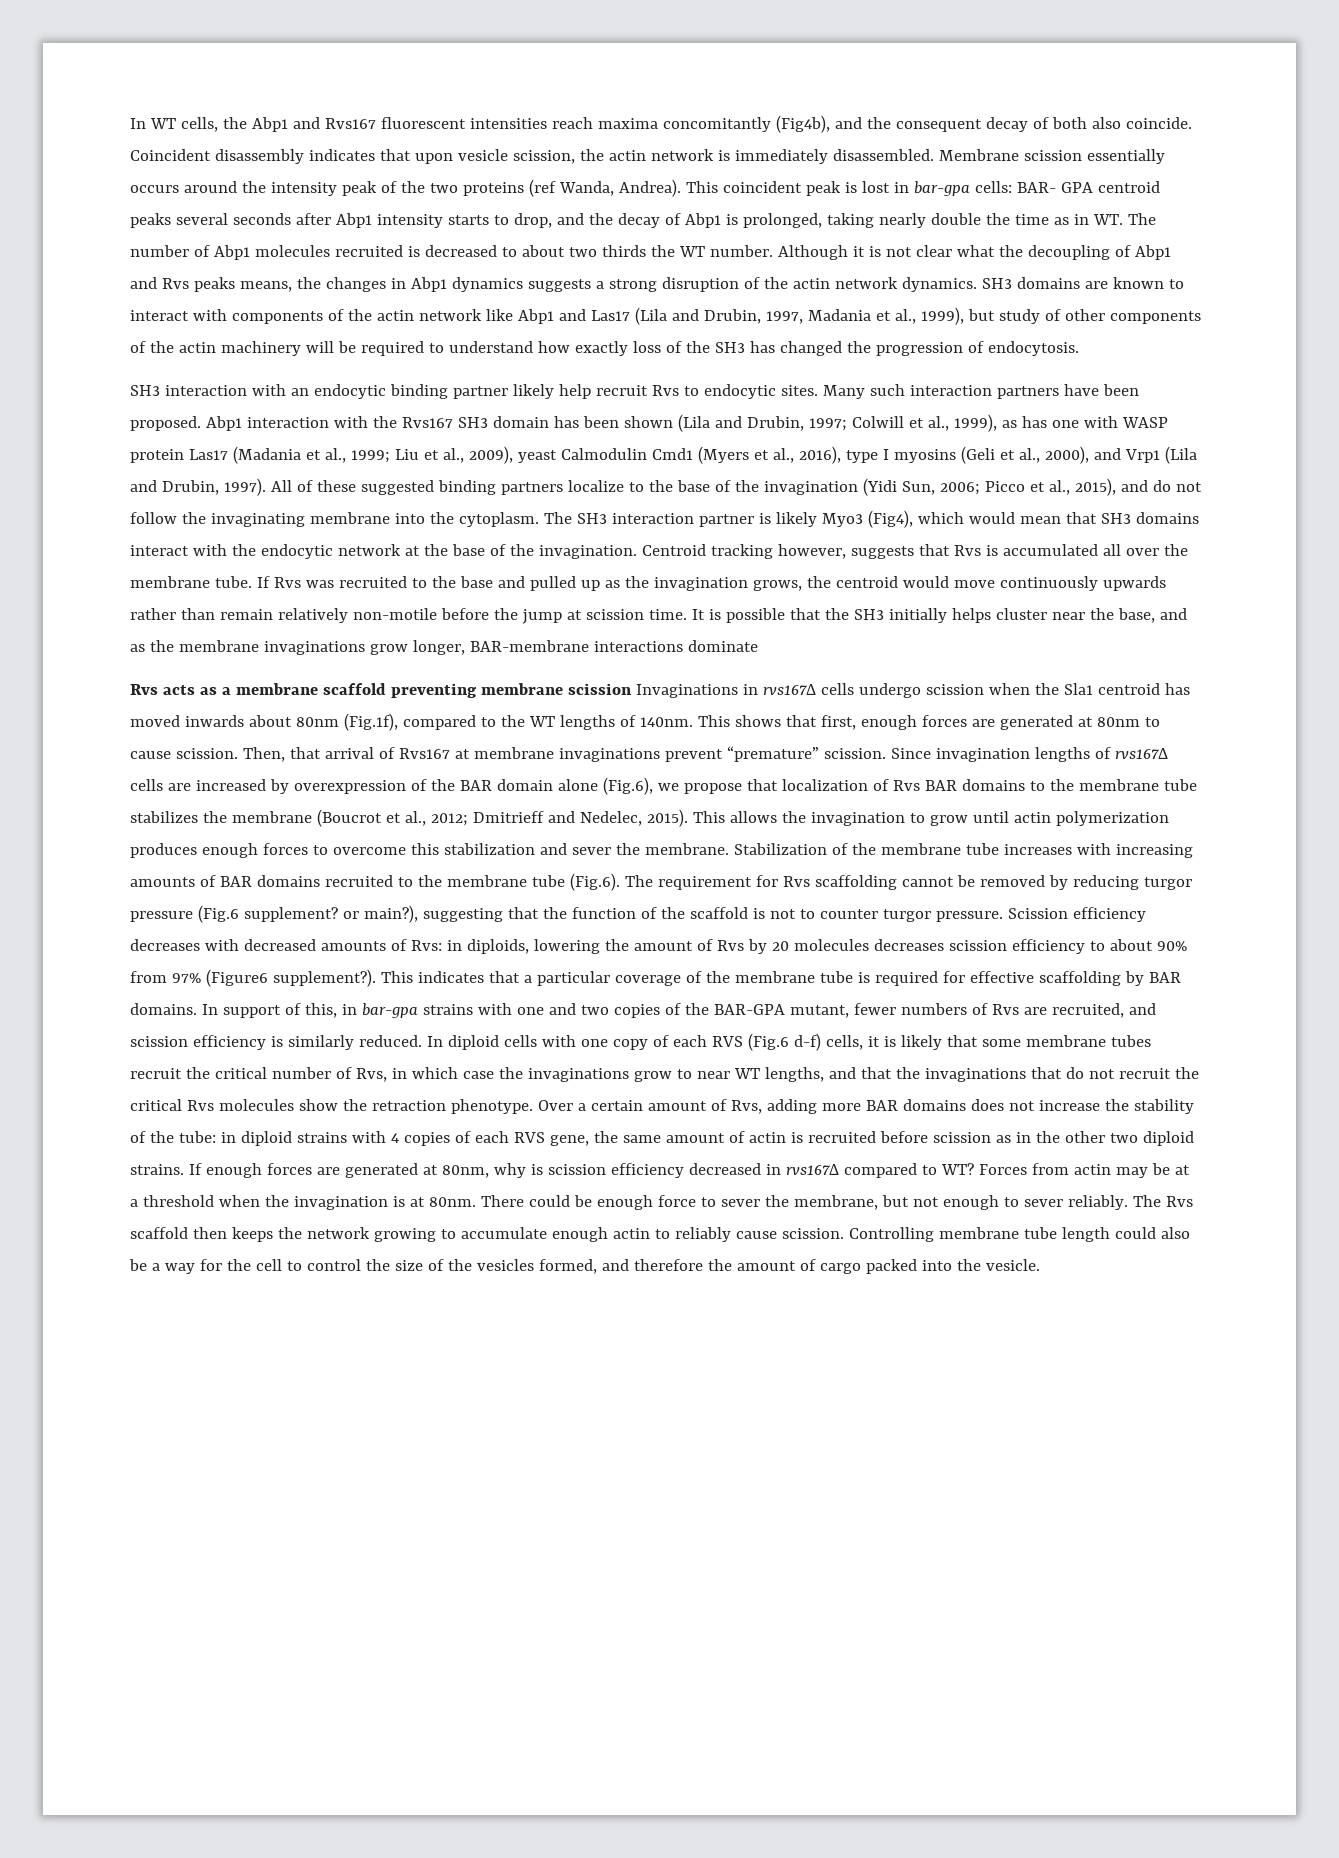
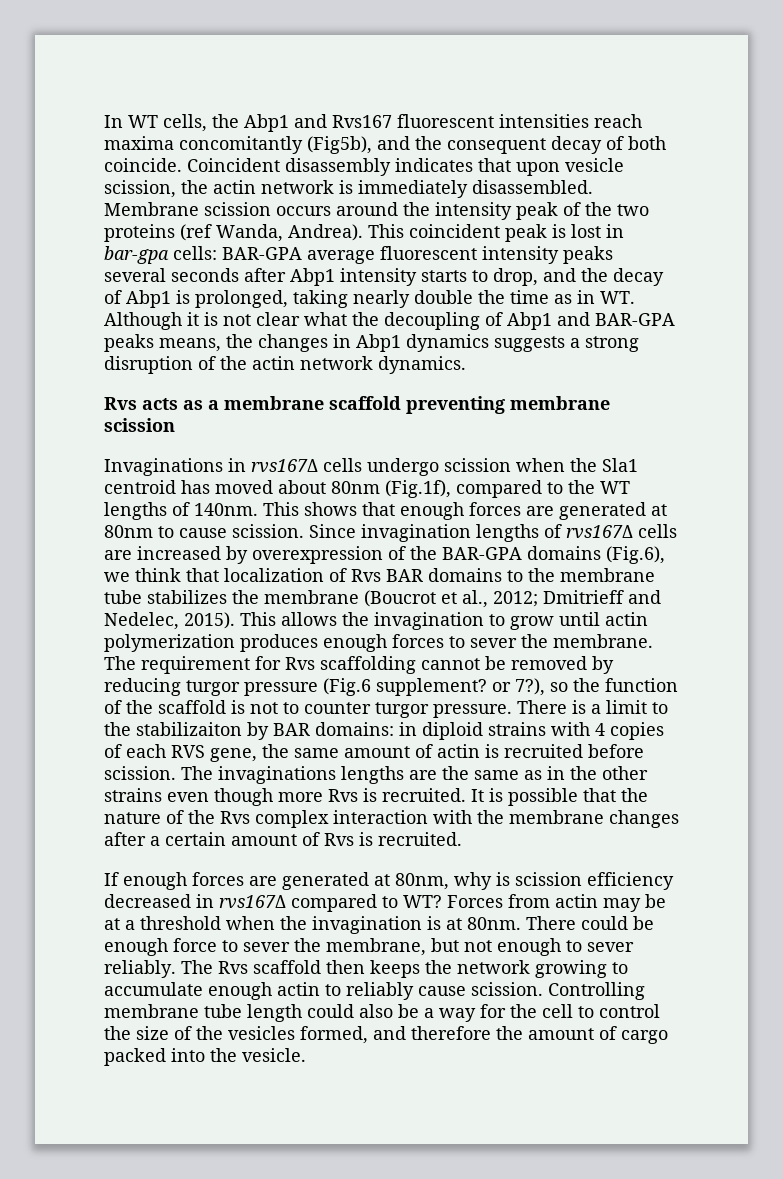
[775,115,830,133] (Fig4b), -> [307,136,372,154] (Fig5b),
[1091,117,1121,129] also -> (666, 143) none
[1086,149,1165,164] essentially -> (271, 209) none
[1016,181,1160,193] BAR- GPA centroid -> [222,246,559,264] BAR-GPA average fluorescent intensity
[1127,213,1156,225] [130,245,773,260] The number of Abp1 molecules recruited is decreased to about two thirds the WT number. -> (635, 297) none
[161,278,189,289] Rvs -> [595,313,675,326] BAR-GPA
[981,277,1184,289] [130,307,1201,325] [130,341,1079,356] [130,384,1139,399] [130,414,1168,432] [130,446,1197,464] [130,478,1202,496] [130,510,1199,528] [130,544,1188,559] [130,576,1166,591] [130,608,1187,624] [130,640,758,655] SH3 domains are known to interact with components of the actin network like Abp1 and Las17 (Lila and Drubin, 1997, Madania et al., 1999), but study of other components of the actin machinery will be required to understand how exactly loss of the SH3 has changed the progression of endocytosis. // SH3 interaction with an endocytic binding partner likely help recruit Rvs to endocytic sites. Many such interaction partners have been proposed. Abp1 interaction with the Rvs167 SH3 domain has been shown (Lila and Drubin, 1997; Colwill et al., 1999), as has one with WASP protein Las17 (Madania et al., 1999; Liu et al., 2009), yeast Calmodulin Cmd1 (Myers et al., 2016), type I myosins (Geli et al., 2000), and Vrp1 (Lila and Drubin, 1997). All of these suggested binding partners localize to the base of the invagination (Yidi Sun, 2006; Picco et al., 2015), and do not follow the invaginating membrane into the cytoplasm. The SH3 interaction partner is likely Myo3 (Fig4), which would mean that SH3 domains interact with the endocytic network at the base of the invagination. Centroid tracking however, suggests that Rvs is accumulated all over the membrane tube. If Rvs was recruited to the base and pulled up as the invagination grows, the centroid would move continuously upwards rather than remain relatively non-motile before the jump at scission time. It is possible that the SH3 initially helps cluster near the base, and as the membrane invaginations grow longer, BAR-membrane interactions dominate -> (466, 365) none
(632, 689) none -> (175, 425) //
[184,715,244,727] inwards -> (273, 487) none
[820,715,856,730] first, -> (395, 509) none
[242,746,886,762] Then, that arrival of Rvs167 at membrane invaginations prevent “premature” scission. -> (304, 531) none
[459,779,598,791] BAR domain alone -> [442,546,601,560] BAR-GPA domains
[683,783,742,794] propose -> [135,568,181,582] think
[332,843,1193,858] [130,873,620,891] overcome this stabilization and sever the membrane. Stabilization of the membrane tube increases with increasing amounts of BAR domains recruited to the membrane tube (Fig.6). -> [470,634,653,648] sever the membrane.
[363,905,539,923] main?), suggesting that -> [515,678,568,696] 7?), so
[1007,907,1146,922] [130,939,1187,954] [130,969,1181,987] [130,1003,1156,1018] [130,1033,1151,1051] [130,1067,1199,1082] [130,1099,1194,1114] [130,1131,216,1143] Scission efficiency decreases with decreased amounts of Rvs: in diploids, lowering the amount of Rvs by 20 molecules decreases scission efficiency to about 90% from 97% (Figure6 supplement?). This indicates that a particular coverage of the membrane tube is required for effective scaffolding by BAR domains. In support of this, in bar-gpa strains with one and two copies of the BAR-GPA mutant, fewer numbers of Rvs are recruited, and scission efficiency is similarly reduced. In diploid cells with one copy of each RVS (Fig.6 d-f) cells, it is likely that some membrane tubes recruit the critical number of Rvs, in which case the invaginations grow to near WT lengths, and that the invaginations that do not recruit the critical Rvs molecules show the retraction phenotype. Over a certain amount of Rvs, adding more BAR domains does not increase the stability of the tube: -> [517,700,668,714] [104,722,394,740] There is a limit to the stabilizaiton by BAR domains:
[932,1131,1194,1146] [130,1164,184,1175] scission as in the other two diploid strains. -> [104,766,648,784] [104,788,648,806] [104,810,679,828] [104,832,462,846] scission. The invaginations lengths are the same as in the other strains even though more Rvs is recruited. It is possible that the nature of the Rvs complex interaction with the membrane changes after a certain amount of Rvs is recruited. //

